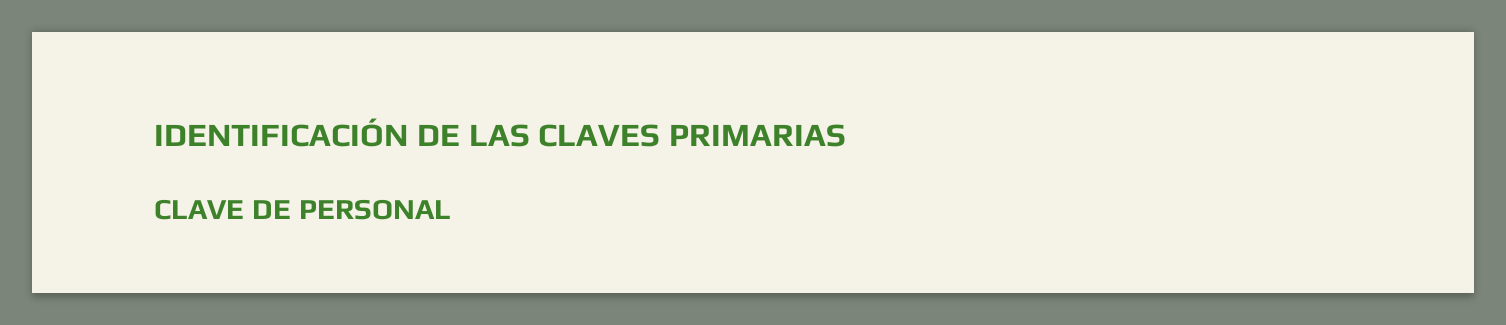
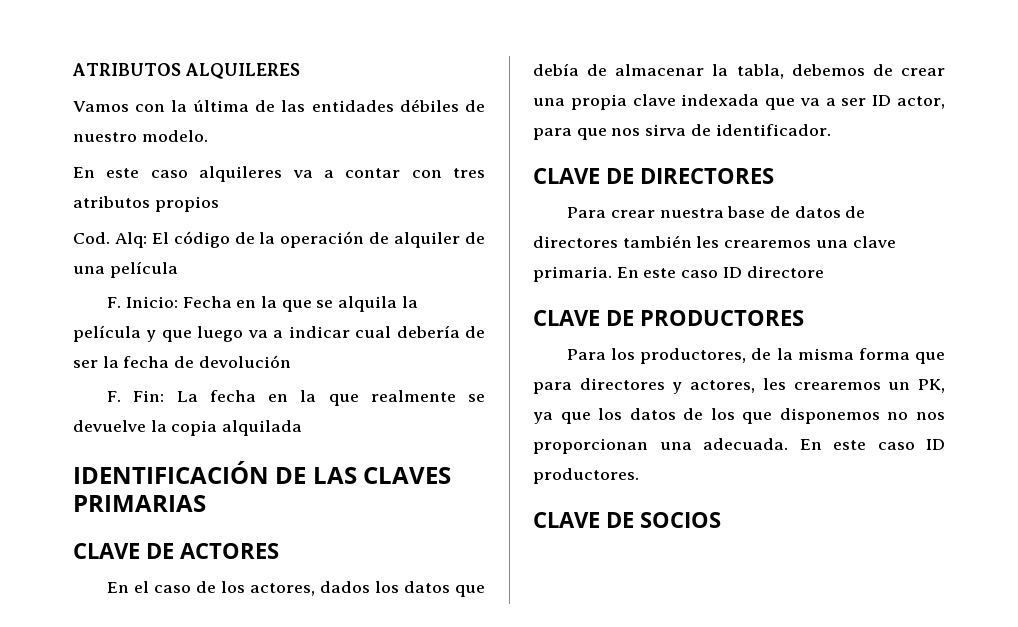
(154, 132) none -> [72,63,300,79] [73,99,485,112] [73,130,208,142] [73,166,485,182] [73,196,219,212] [73,231,486,248] [73,261,178,278] [107,296,418,312] [73,325,486,342] [73,355,291,368] [107,390,485,406] [73,420,303,436] ATRIBUTOS ALQUILERES // Vamos con la última de las entidades débiles de nuestro modelo. // En este caso alquileres va a contar con tres atributos propios // Cod. Alq: El código de la operación de alquiler de una película // F. Inicio: Fecha en la que se alquila la película y que luego va a indicar cual debería de ser la fecha de devolución // F. Fin: La fecha en la que realmente se devuelve la copia alquilada //
[298,199,451,220] PERSONAL -> [179,543,279,559] [107,581,485,597] [533,63,945,79] [533,94,945,110] [533,124,831,140] [533,168,774,184] [567,206,866,218] [533,235,896,248] [533,266,824,282] [533,310,804,326] [567,348,945,364] [533,378,945,394] [533,408,945,424] [533,438,945,454] [533,468,639,484] [533,512,721,528] ACTORES // En el caso de los actores, dados los datos que debía de almacenar la tabla, debemos de crear una propia clave indexada que va a ser ID actor, para que nos sirva de identificador. // CLAVE DE DIRECTORES // Para crear nuestra base de datos de directores también les crearemos una clave primaria. En este caso ID directore // CLAVE DE PRODUCTORES // Para los productores, de la misma forma que para directores y actores, les crearemos un PK, ya que los datos de los que disponemos no nos proporcionan una adecuada. En este caso ID productores. // CLAVE DE SOCIOS

